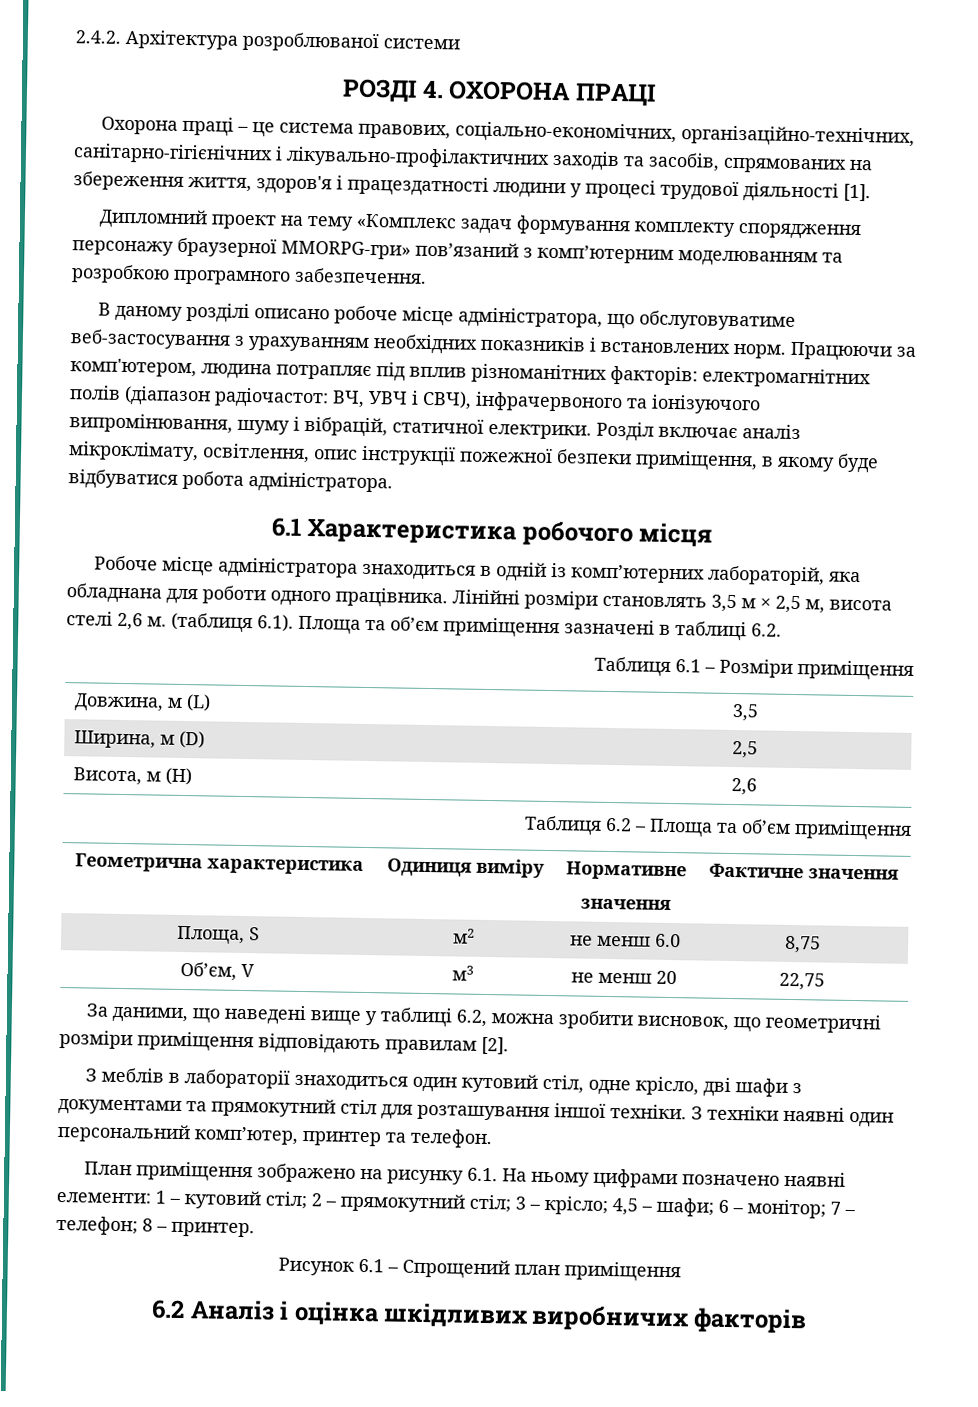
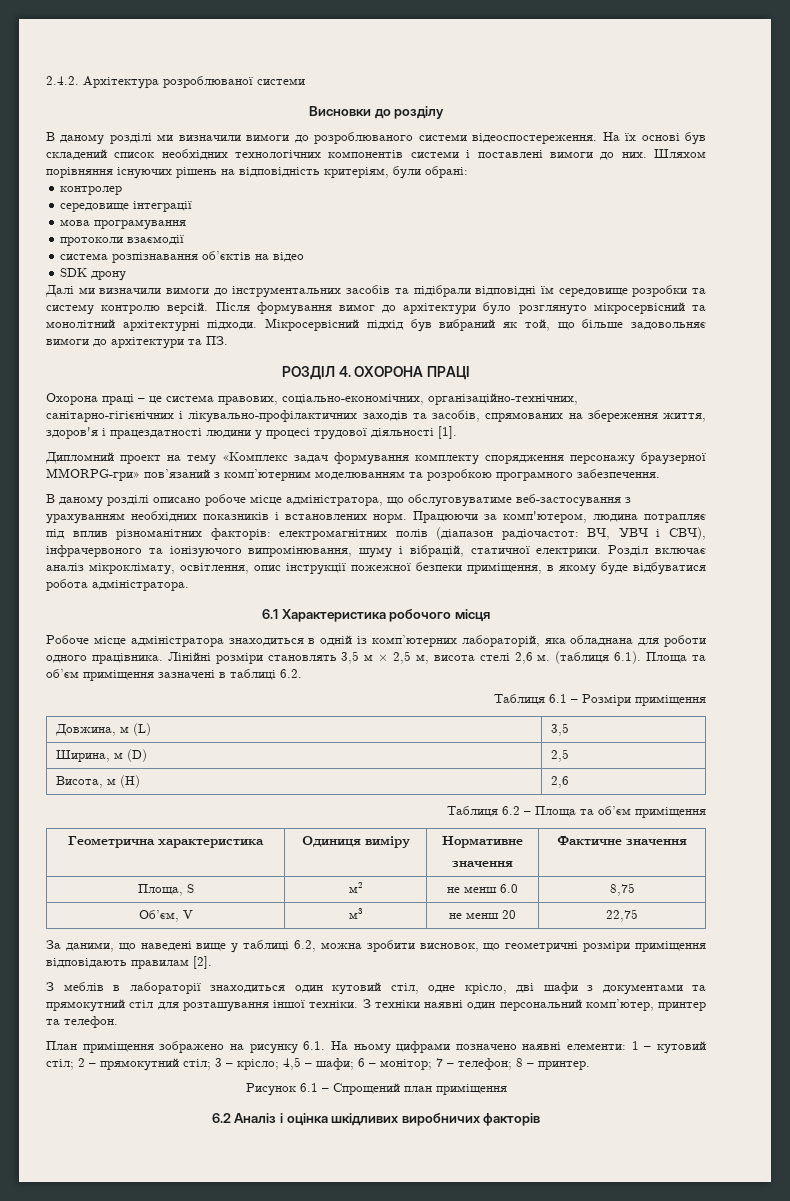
[342,78,418,103] РОЗДІ -> [308,106,445,119] [46,132,706,145] [46,149,707,160] [46,166,468,179] [60,186,123,195] [60,201,193,212] [60,219,187,230] [60,235,185,246] [60,251,305,263] [60,268,127,281] [45,285,706,298] [46,302,706,315] [46,318,707,332] [46,336,228,349] [281,366,335,380] Висновки до розділу // В даному розділі ми визначили вимоги до розроблюваного системи відеоспостереження. На їх основі був складений список необхідних технологічних компонентів системи і поставлені вимоги до них. Шляхом порівняння існуючих рішень на відповідність критеріям, були обрані: // контролер // середовище інтеграції // мова програмування // протоколи взаємодії // система розпізнавання об’єктів на відео // SDK дрону // Далі ми визначили вимоги до інструментальних засобів та підібрали відповідні їм середовище розробки та систему контролю версій. Після формування вимог до архітектури було розглянуто мікросервісний та монолітний архітектурні підходи. Мікросервісний підхід був вибраний як той, що більше задовольняє вимоги до архітектури та ПЗ. // РОЗДІЛ

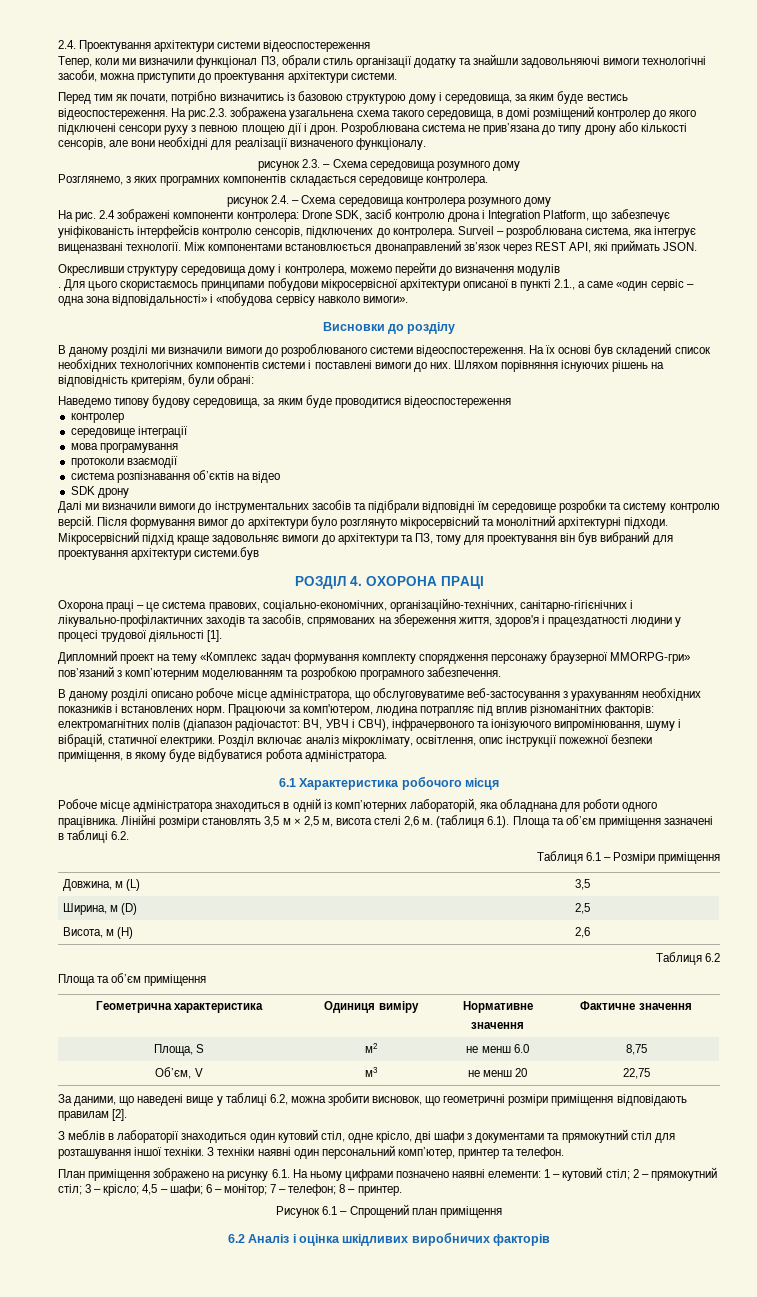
[46,76,305,89] 2.4.2. Архітектура розроблюваної системи -> [58,40,371,52] [58,54,707,68] [58,70,397,83] [58,91,628,104] [58,106,697,120] [58,122,687,135] [58,137,426,150] [258,159,520,171] [58,174,488,186] [227,195,551,207] [58,209,670,222] [58,224,697,238] [58,240,698,254] [58,262,561,276] [58,278,694,291] [58,293,408,306] 2.4. Проектування архітектури системи відеоспостереження // Тепер, коли ми визначили функціонал ПЗ, обрали стиль організації додатку та знайшли задовольняючі вимоги технологічні засоби, можна приступити до проектування архітектури системи. // Перед тим як почати, потрібно визначитись із базовою структурою дому і середовища, за яким буде вестись відеоспостереження. На рис.2.3. зображена узагальнена схема такого середовища, в домі розміщений контролер до якого підключені сенсори руху з певною площею дії і дрон. Розроблювана система не прив’язана до типу дрону або кількості сенсорів, але вони необхідні для реалізації визначеного функціоналу. // рисунок 2.3. – Схема середовища розумного дому // Розглянемо, з яких програмних компонентів складається середовище контролера. // рисунок 2.4. – Схема середовища контролера розумного дому // На рис. 2.4 зображені компоненти контролера: Drone SDK, засіб контролю дрона і Integration Platform, що забезпечує уніфікованість інтерфейсів контролю сенсорів, підключених до контролера. Surveil – розроблювана система, яка інтегрує вищеназвані технології. Між компонентами встановлюється двонаправлений зв’язок через REST API, які приймать JSON. // Окресливши структуру середовища дому і контролера, можемо перейти до визначення модулів // . Для цього скористаємось принципами побудови мікросервісної архітектури описаної в пункті 2.1., а саме «один сервіс – одна зона відповідальності» і «побудова сервісу навколо вимоги».
(468, 172) none -> [58,395,511,408] // Наведемо типову будову середовища, за яким буде проводитися відеоспостереження
[410,319,624,332] був вибраний як той, що більше -> [177,535,210,545] краще
[206,336,228,345] ПЗ. -> [414,531,673,545] [58,547,260,560] ПЗ, тому для проектування він був вибраний для проектування архітектури системи.був
[524,811,531,815] – -> (720, 957) //

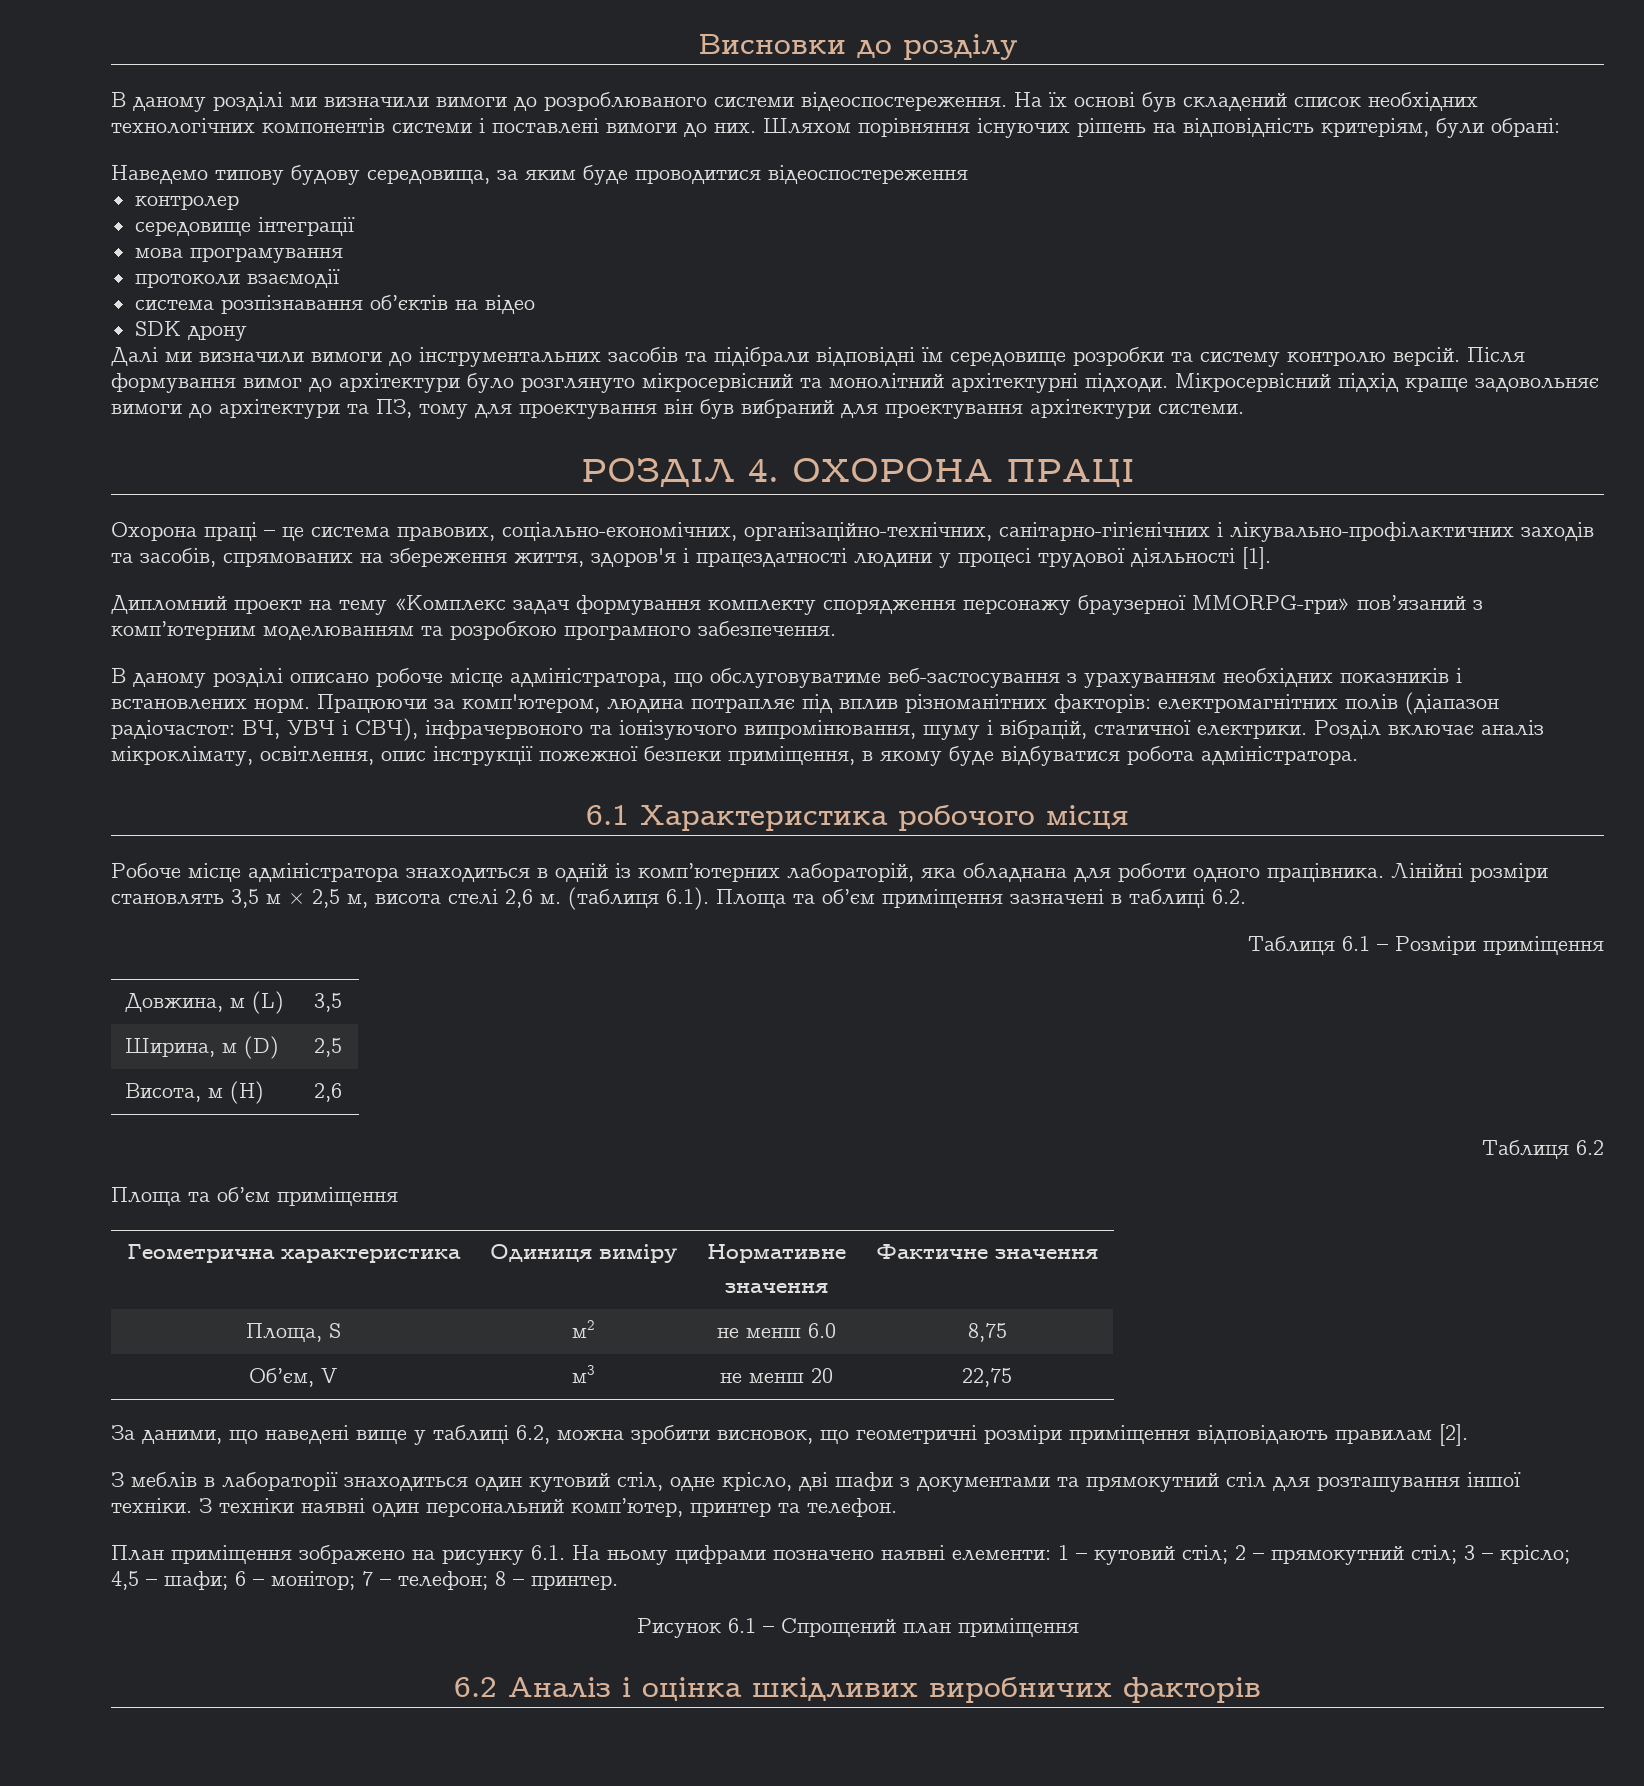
[58,40,371,52] [58,54,707,68] [58,70,397,83] [58,91,628,104] [58,106,697,120] [58,122,687,135] [58,137,426,150] [258,159,520,171] [58,174,488,186] [227,195,551,207] [58,209,670,222] [58,224,697,238] [58,240,698,254] [58,262,561,276] [58,278,694,291] [58,293,408,306] 2.4. Проектування архітектури системи відеоспостереження // Тепер, коли ми визначили функціонал ПЗ, обрали стиль організації додатку та знайшли задовольняючі вимоги технологічні засоби, можна приступити до проектування архітектури системи. // Перед тим як почати, потрібно визначитись із базовою структурою дому і середовища, за яким буде вестись відеоспостереження. На рис.2.3. зображена узагальнена схема такого середовища, в домі розміщений контролер до якого підключені сенсори руху з певною площею дії і дрон. Розроблювана система не прив’язана до типу дрону або кількості сенсорів, але вони необхідні для реалізації визначеного функціоналу. // рисунок 2.3. – Схема середовища розумного дому // Розглянемо, з яких програмних компонентів складається середовище контролера. // рисунок 2.4. – Схема середовища контролера розумного дому // На рис. 2.4 зображені компоненти контролера: Drone SDK, засіб контролю дрона і Integration Platform, що забезпечує уніфікованість інтерфейсів контролю сенсорів, підключених до контролера. Surveil – розроблювана система, яка інтегрує вищеназвані технології. Між компонентами встановлюється двонаправлений зв’язок через REST API, які приймать JSON. // Окресливши структуру середовища дому і контролера, можемо перейти до визначення модулів // . Для цього скористаємось принципами побудови мікросервісної архітектури описаної в пункті 2.1., а саме «один сервіс – одна зона відповідальності» і «побудова сервісу навколо вимоги». // -> (697, 44) none
[194,547,260,560] системи.був -> [1158,404,1244,414] системи.

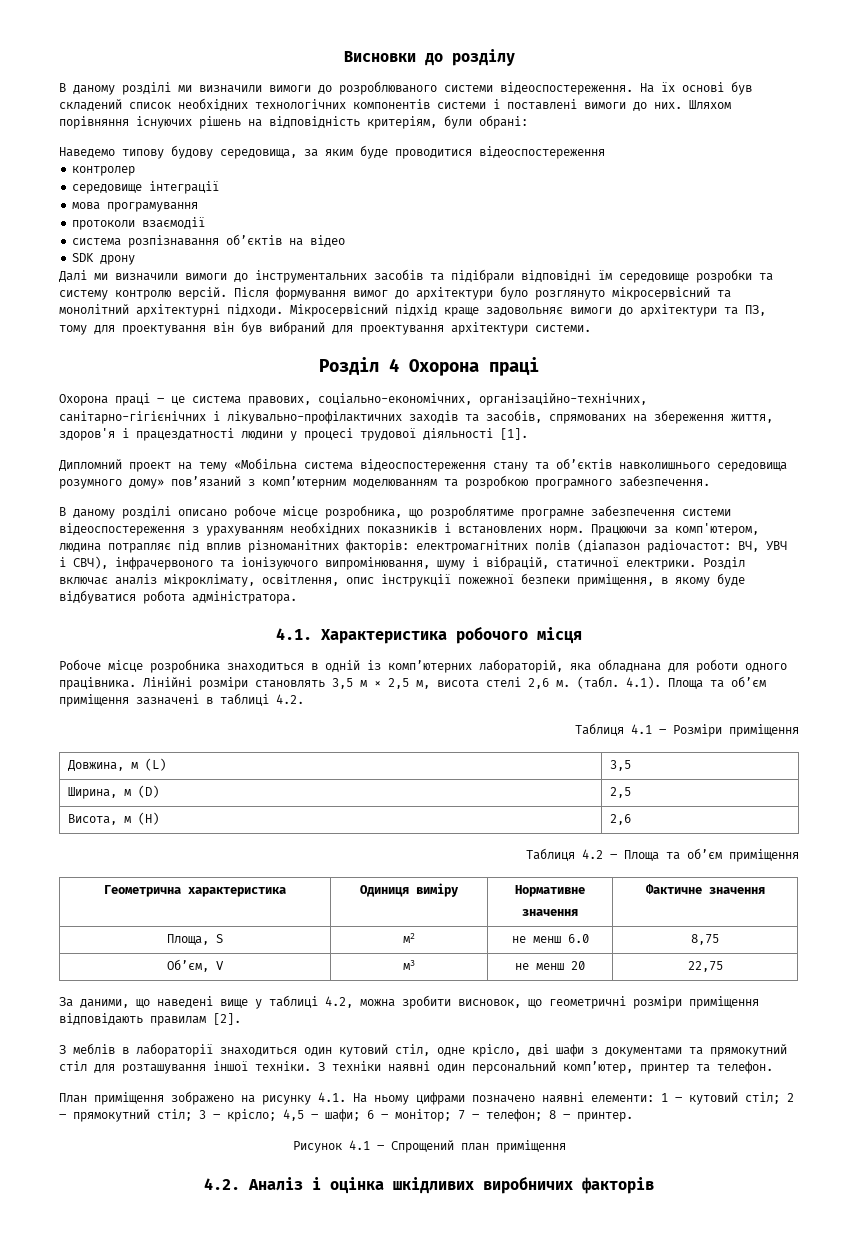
[580,458,1135,487] РОЗДІЛ 4. ОХОРОНА ПРАЦІ -> [319,357,539,376] Розділ 4 Охорона праці
[394,595,1350,615] «Комплекс задач формування комплекту спорядження персонажу браузерної MMORPG-гри» -> [234,458,787,472] [59,479,164,489] «Мобільна система відеоспостереження стану та об’єктів навколишнього середовища розумного дому»
[510,668,1060,688] адміністратора, що обслуговуватиме веб-застосування -> [325,505,731,519] [59,523,185,536] розробника, що розроблятиме програмне забезпечення системи відеоспостереження
[586,805,629,825] 6.1 -> [276,628,312,640] 4.1.
[248,863,399,882] адміністратора -> [150,659,220,673] розробника
[568,887,709,910] (таблиця 6.1). -> [577,676,661,689] (табл. 4.1).
[1212,889,1246,904] [1248,936,1370,955] 6.2. // Таблиця 6.1 -> [276,694,304,704] [575,723,652,736] 4.2. // Таблиця 4.1
[1576,1140,1604,1155] 6.2 // -> [582,849,617,859] 4.2 –
[516,1425,550,1444] 6.2, -> [325,996,353,1008] 4.2,
[531,1545,565,1560] 6.1. -> [318,1092,346,1102] 4.1.
[727,1618,756,1633] 6.1 -> [348,1140,370,1150] 4.1
[454,1677,497,1697] 6.2 -> [204,1178,240,1190] 4.2.

